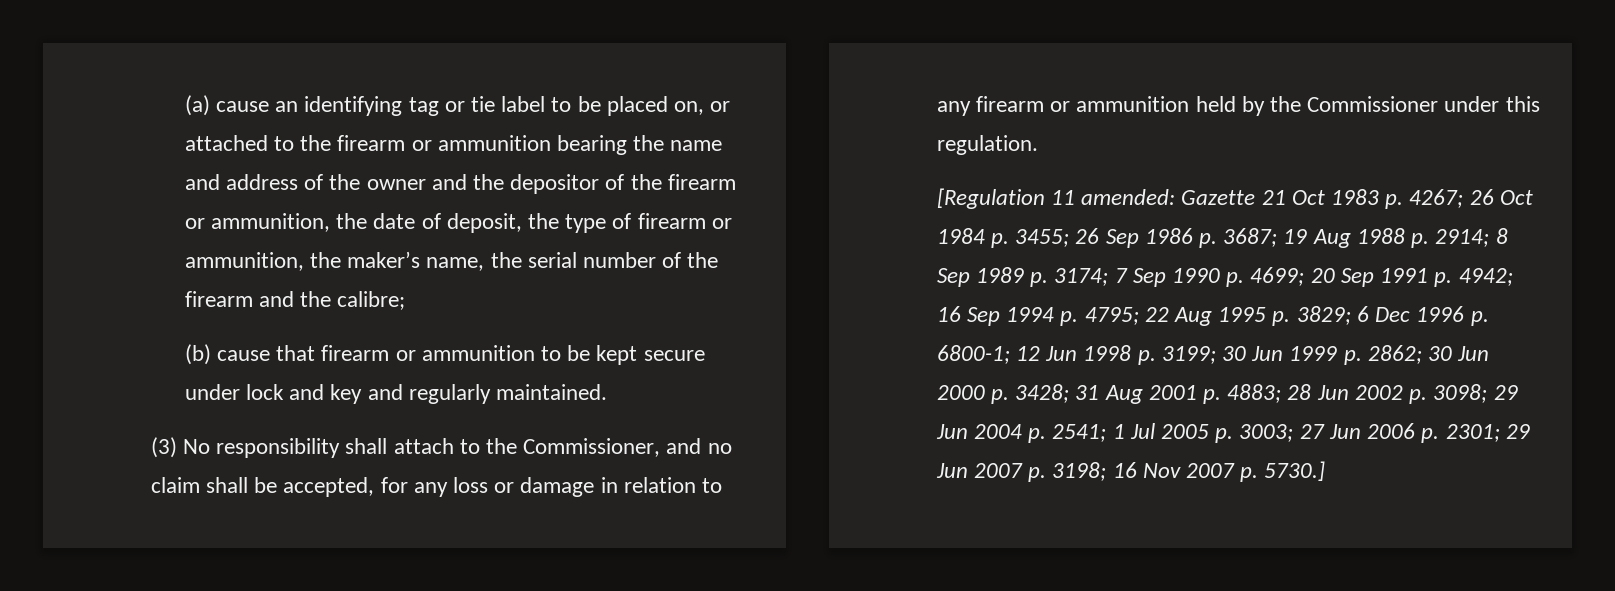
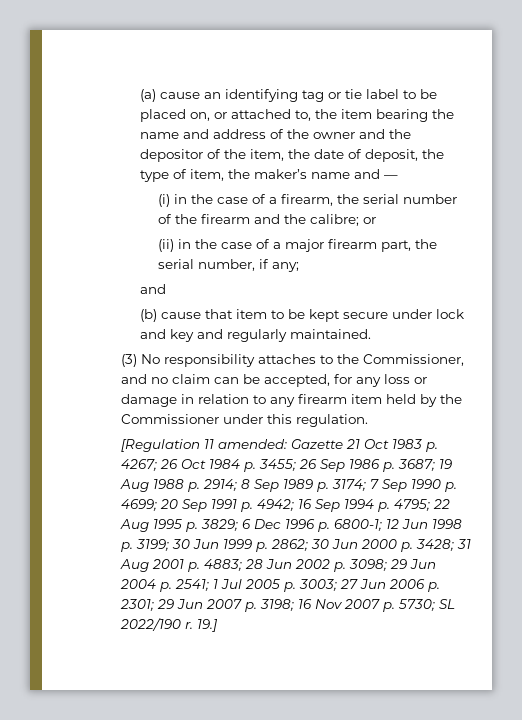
[273,135,551,151] to the firearm or ammunition -> [294,109,372,121] to, the item
[667,174,736,190] [184,213,330,232] firearm or ammunition, -> [249,149,284,161] item,
[637,213,732,229] [184,251,485,271] firearm or ammunition, the maker’s name, -> [189,169,398,181] [158,194,334,207] item, the maker’s name and — // (i) in the case of a firearm,
(406, 300) none -> [363,217,377,224] [158,239,438,252] [158,259,300,272] [139,284,166,294] or // (ii) in the case of a major firearm part, the serial number, if any; // and
[321,345,535,361] firearm or ammunition -> [235,309,267,319] item
[345,438,454,454] shall attach -> [258,354,317,364] attaches
[206,477,249,493] shall -> [214,377,240,384] can
[1050,96,1190,112] or ammunition -> [351,394,383,404] item
[1264,461,1326,481] 5730.] -> [398,599,456,611] [120,618,219,632] 5730; SL 2022/190 r. 19.]

